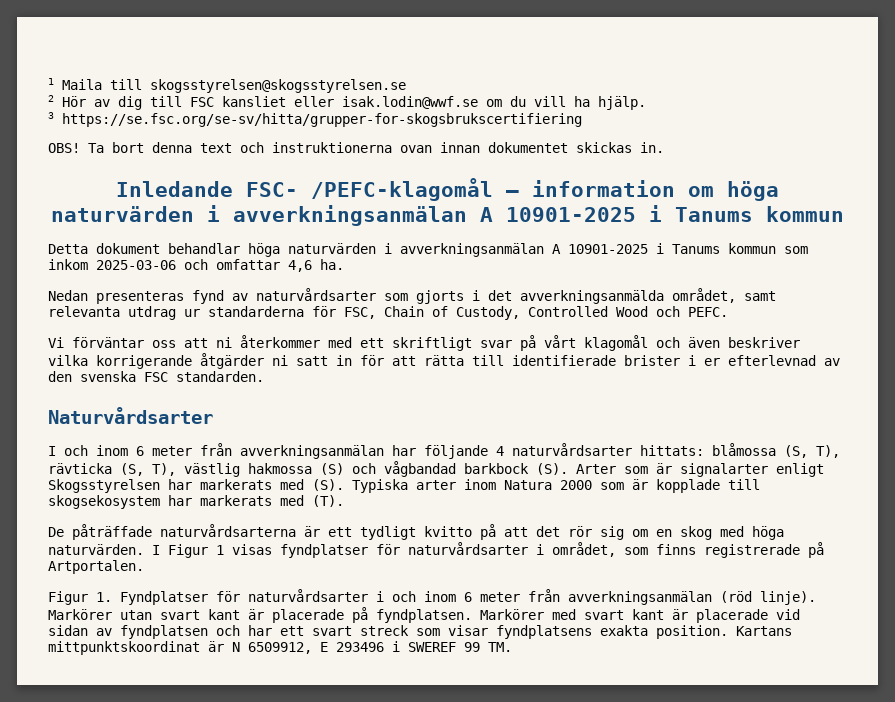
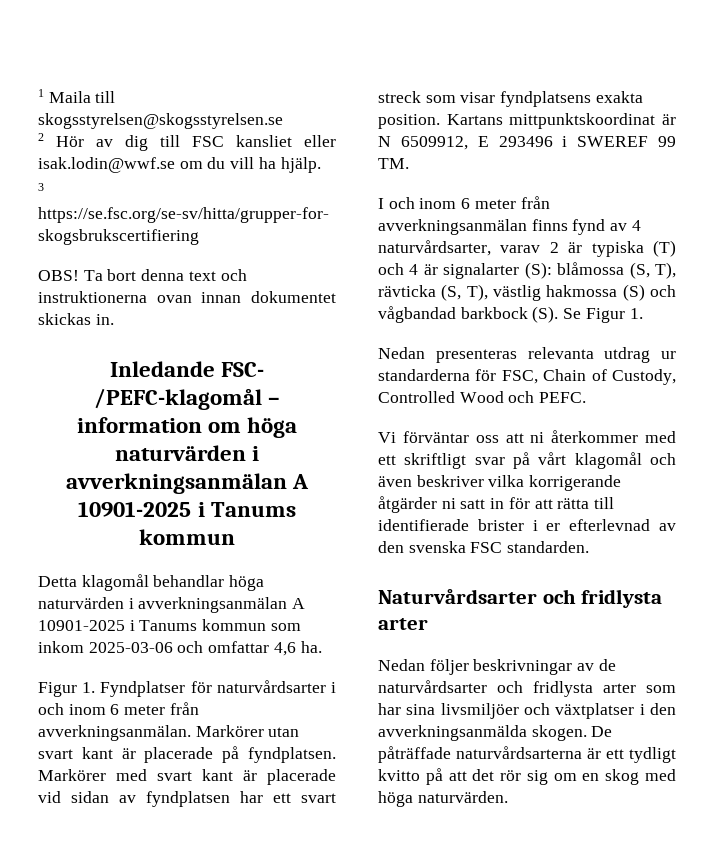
[96,243,160,254] dokument -> [81,574,149,591] klagomål
[48,288,776,304] Nedan presenteras fynd av naturvårdsarter som gjorts i det avverkningsanmälda området, samt -> [38,680,336,697] [38,702,199,715] [38,725,300,741] [38,746,336,763] [38,769,336,785] [38,791,336,807] [378,91,643,107] [378,113,676,129] [378,136,676,150] [378,158,409,169] [378,196,550,209] [378,219,641,235] [378,240,676,257] [378,262,676,279] [378,284,676,301] [378,306,643,323] [378,347,517,363] Figur 1. Fyndplatser för naturvårdsarter i och inom 6 meter från avverkningsanmälan. Markörer utan svart kant är placerade på fyndplatsen. Markörer med svart kant är placerade vid sidan av fyndplatsen har ett svart streck som visar fyndplatsens exakta position. Kartans mittpunktskoordinat är N 6509912, E 293496 i SWEREF 99 TM. // I och inom 6 meter från avverkningsanmälan finns fynd av 4 naturvårdsarter, varav 2 är typiska (T) och 4 är signalarter (S): blåmossa (S, T), rävticka (S, T), västlig hakmossa (S) och vågbandad barkbock (S). Se Figur 1. // Nedan presenteras
[48,443,840,459] [48,461,824,477] [48,479,760,493] [48,495,344,509] // I och inom 6 meter från avverkningsanmälan har följande 4 naturvårdsarter hittats: blåmossa (S, T), rävticka (S, T), västlig hakmossa (S) och vågbandad barkbock (S). Arter som är signalarter enligt Skogsstyrelsen har markerats med (S). Typiska arter inom Natura 2000 som är kopplade till skogsekosystem har markerats med (T). // -> [542,589,663,608] [378,618,428,630] [378,659,616,675] [378,680,676,697] [378,703,676,719] [378,725,587,741] och fridlysta arter // Nedan följer beskrivningar av de naturvårdsarter och fridlysta arter som har sina livsmiljöer och växtplatser i den avverkningsanmälda skogen.
[152,542,824,558] [48,560,144,574] [48,589,816,605] [48,607,800,623] [48,625,792,639] [48,641,512,655] I Figur 1 visas fyndplatser för naturvårdsarter i området, som finns registrerade på Artportalen. // Figur 1. Fyndplatser för naturvårdsarter i och inom 6 meter från avverkningsanmälan (röd linje). Markörer utan svart kant är placerade på fyndplatsen. Markörer med svart kant är placerade vid sidan av fyndplatsen och har ett svart streck som visar fyndplatsens exakta position. Kartans mittpunktskoordinat är N 6509912, E 293496 i SWEREF 99 TM. -> (508, 797) none

